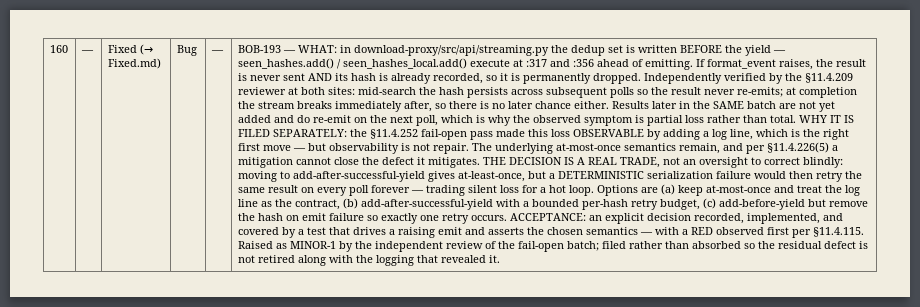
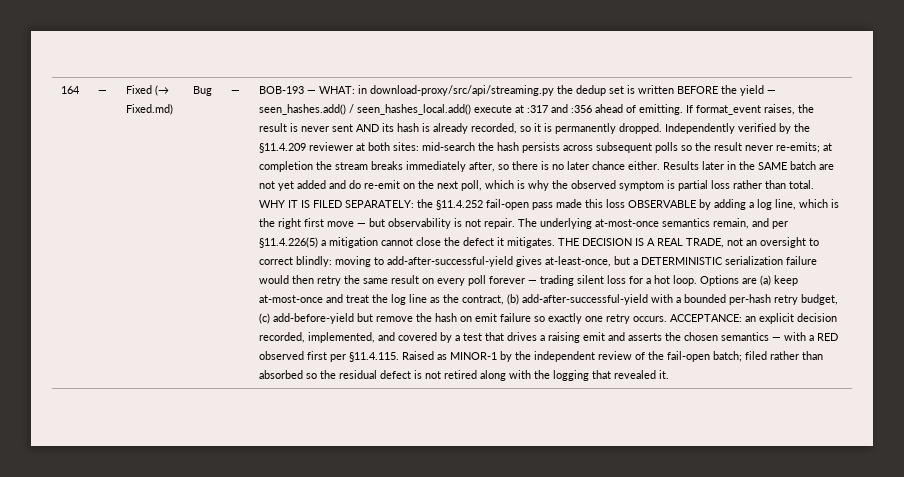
[49,45,68,53] 160 -> [61,86,81,94] 164

